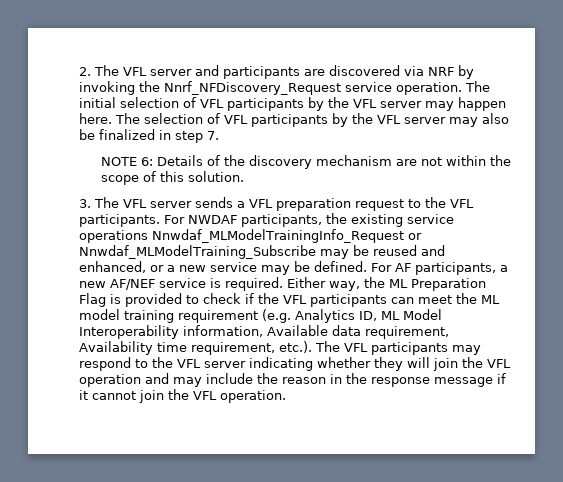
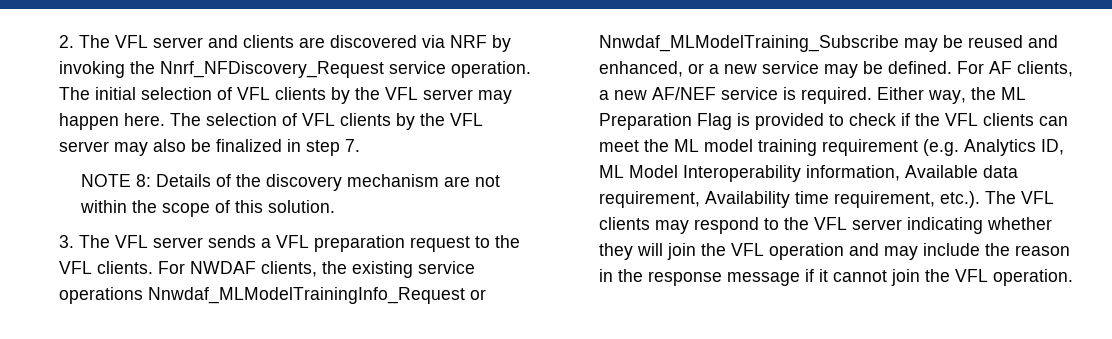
[222,66,300,79] participants -> [243,35,295,48] clients
[226,98,304,111] participants -> [275,87,327,100] clients
[250,114,328,127] participants -> [340,113,392,126] clients
[141,157,154,166] 6: -> [136,174,152,187] 8:
[78,214,160,227] participants. -> [97,261,154,274] clients.
[240,214,322,227] participants, -> [261,261,318,277] clients,
[414,262,496,275] participants, -> [1017,61,1074,77] clients,
[309,294,387,307] participants -> [983,113,1035,126] clients
[370,342,448,355] participants -> [599,217,651,230] clients

